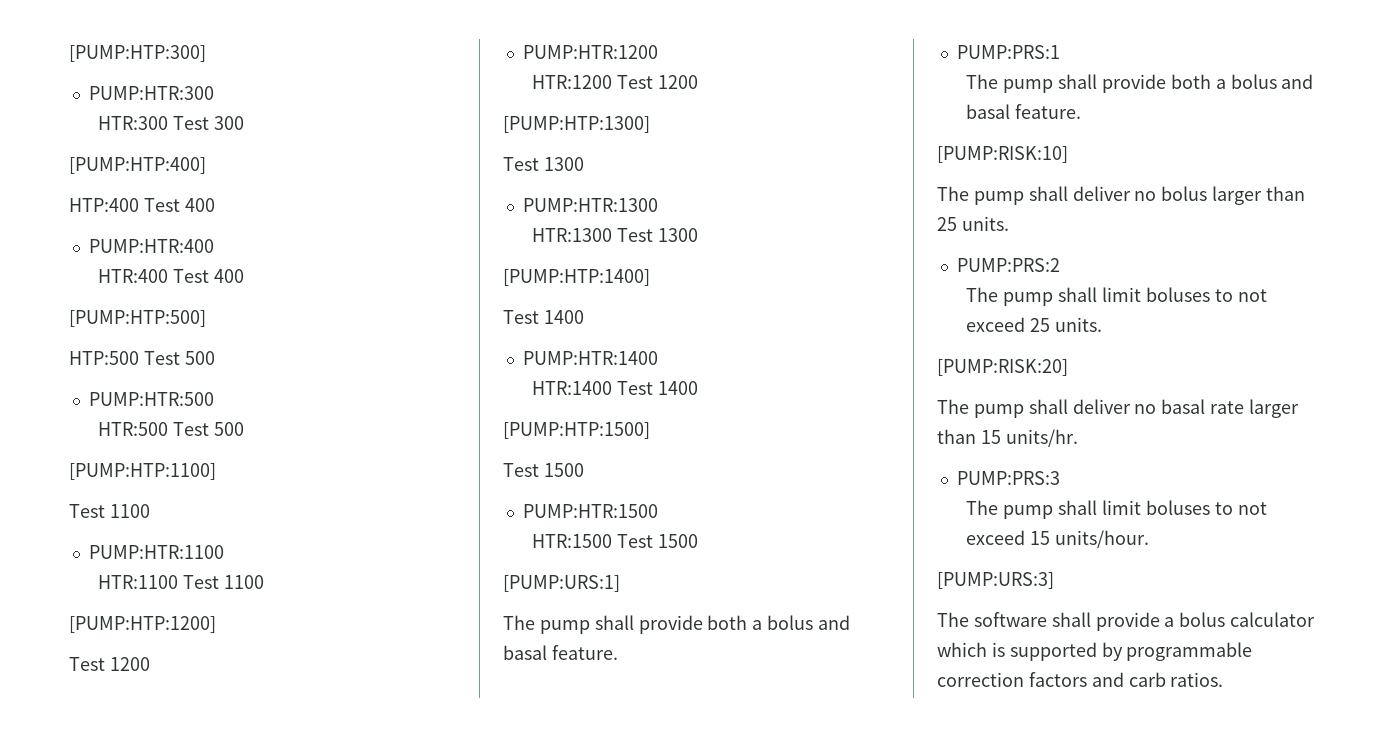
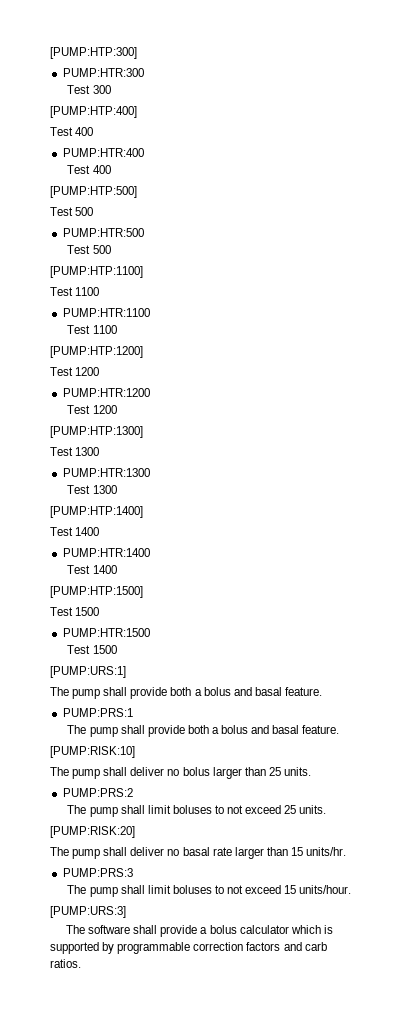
[98,116,169,130] HTR:300 -> (144, 72) none
[69,198,139,212] HTP:400 -> (137, 112) none
[98,269,169,283] HTR:400 -> (144, 152) none
[69,351,139,365] HTP:500 -> (137, 192) none
[98,422,169,436] HTR:500 -> (144, 232) none
[98,575,179,589] HTR:1100 -> (150, 312) none
[532,75,613,89] HTR:1200 -> (150, 392) none
[532,228,613,242] HTR:1300 -> (150, 472) none
[532,381,613,395] HTR:1400 -> (150, 552) none
[532,534,613,548] HTR:1500 -> (150, 632) none

